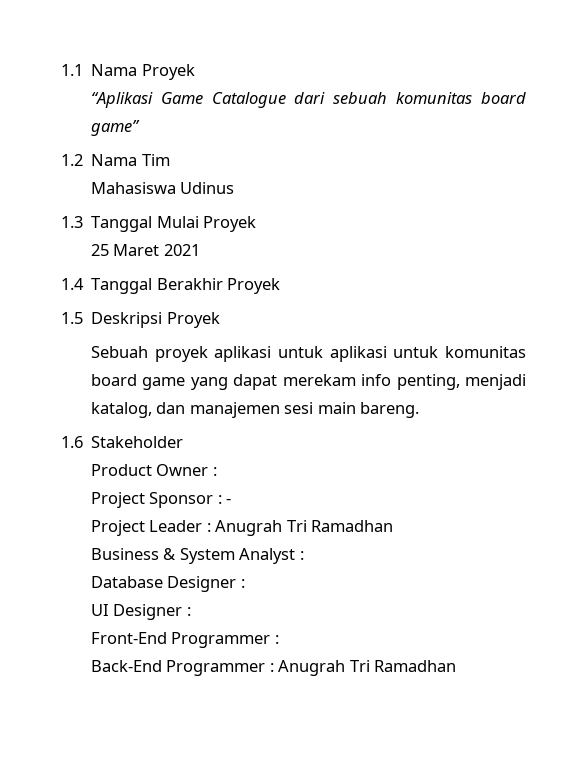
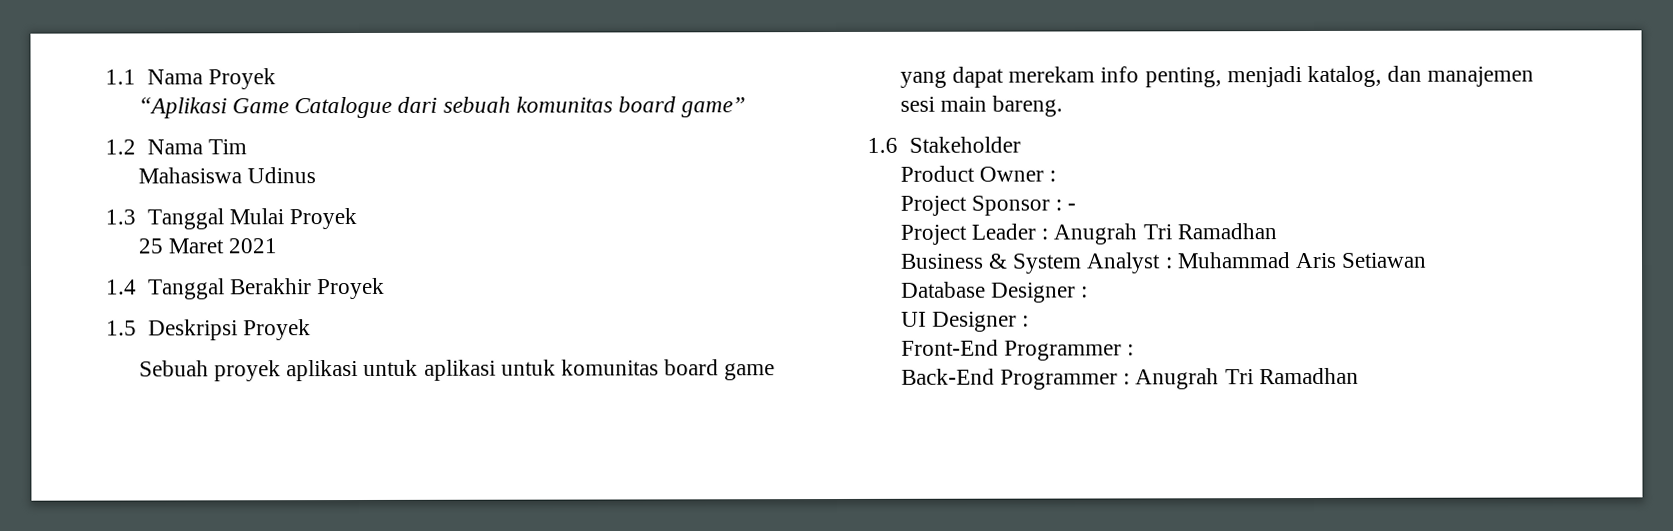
(304, 555) none -> [1176,252,1428,269] Muhammad Aris Setiawan

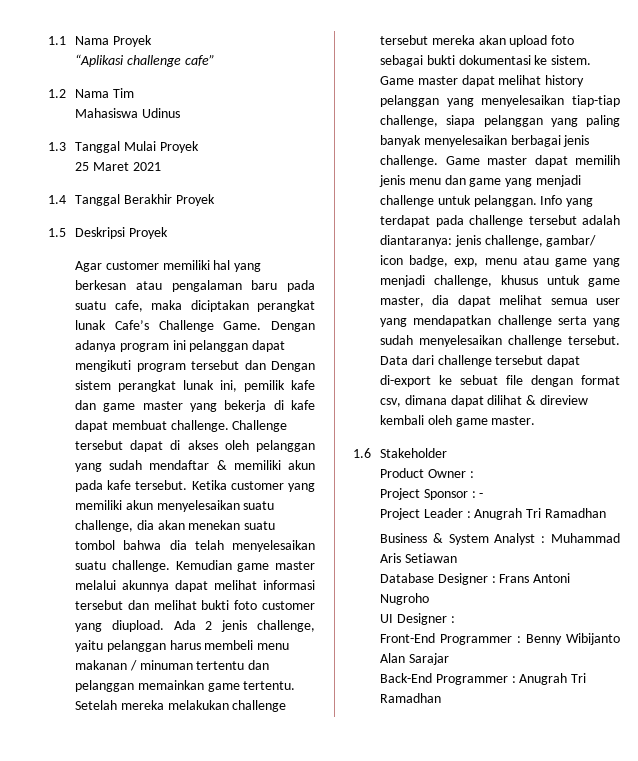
[231,96,747,119] Game Catalogue dari sebuah komunitas board game” -> [126,54,215,67] challenge cafe”
[138,359,776,382] [899,65,1535,88] [899,95,1064,117] Sebuah proyek aplikasi untuk aplikasi untuk komunitas board game yang dapat merekam info penting, menjadi katalog, dan manajemen sesi main bareng. -> [75,260,262,272] [75,280,315,292] [75,300,315,312] [75,320,315,332] [75,340,286,352] [75,360,315,372] [75,380,316,392] [75,400,315,412] [75,420,288,432] [75,440,315,452] [75,460,315,472] [75,480,315,492] [75,500,275,512] [75,520,276,532] [75,540,315,552] [75,560,315,572] [75,580,315,592] [75,600,315,610] [75,620,315,632] [75,640,290,652] [75,660,270,671] [75,680,296,692] [75,700,287,712] [380,35,575,47] [380,55,592,67] [380,75,585,87] [380,95,620,107] [380,115,620,127] [380,135,590,147] [380,155,620,167] [379,175,581,187] [380,195,594,207] [380,215,620,227] [380,235,597,247] [380,255,620,267] [380,275,620,287] [380,295,620,307] [380,315,620,327] [380,335,620,347] [380,355,581,367] [380,375,620,387] [380,395,588,407] [380,415,536,427] Agar customer memiliki hal yang berkesan atau pengalaman baru pada suatu cafe, maka diciptakan perangkat lunak Cafe’s Challenge Game. Dengan adanya program ini pelanggan dapat mengikuti program tersebut dan Dengan sistem perangkat lunak ini, pemilik kafe dan game master yang bekerja di kafe dapat membuat challenge. Challenge tersebut dapat di akses oleh pelanggan yang sudah mendaftar & memiliki akun pada kafe tersebut. Ketika customer yang memiliki akun menyelesaikan suatu challenge, dia akan menekan suatu tombol bahwa dia telah menyelesaikan suatu challenge. Kemudian game master melalui akunnya dapat melihat informasi tersebut dan melihat bukti foto customer yang diupload. Ada 2 jenis challenge, yaitu pelanggan harus membeli menu makanan / minuman tertentu dan pelanggan memainkan game tertentu. Setelah mereka melakukan challenge tersebut mereka akan upload foto sebagai bukti dokumentasi ke sistem. Game master dapat melihat history pelanggan yang menyelesaikan tiap-tiap challenge, siapa pelanggan yang paling banyak menyelesaikan berbagai jenis challenge. Game master dapat memilih jenis menu dan game yang menjadi challenge untuk pelanggan. Info yang terdapat pada challenge tersebut adalah diantaranya: jenis challenge, gambar/ icon badge, exp, menu atau game yang menjadi challenge, khusus untuk game master, dia dapat melihat semua user yang mendapatkan challenge serta yang sudah menyelesaikan challenge tersebut. Data dari challenge tersebut dapat di-export ke sebuat file dengan format csv, dimana dapat dilihat & direview kembali oleh game master.
(1089, 292) none -> [499,573,571,583] [380,593,430,605] Frans Antoni Nugroho
(1135, 350) none -> [526,633,620,645] [380,653,449,665] Benny Wibijanto Alan Sarajar

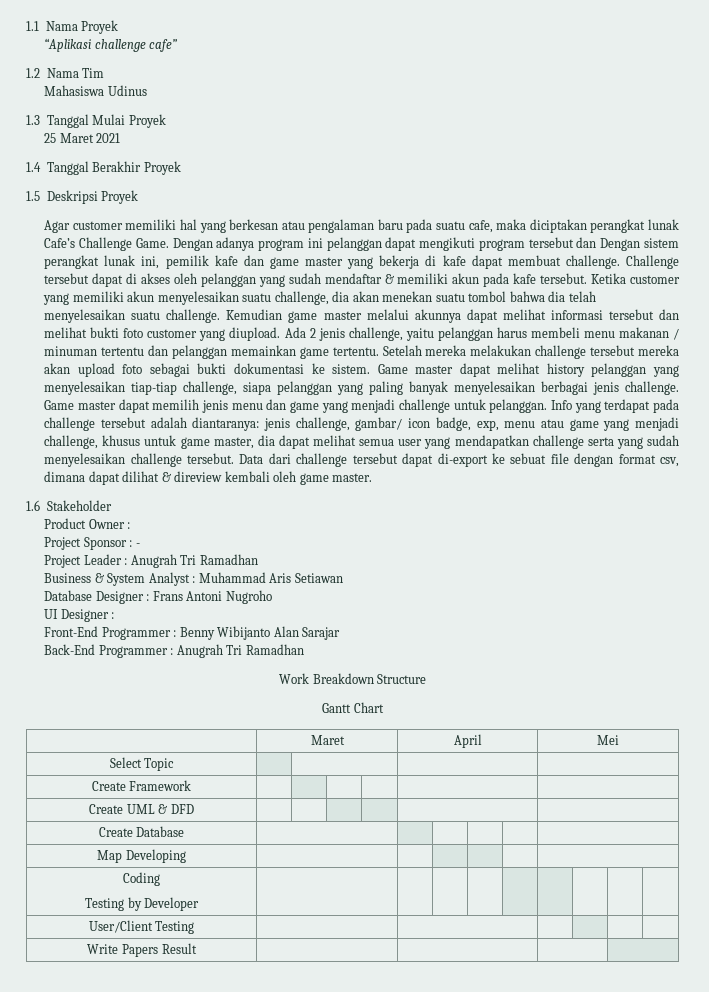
(442, 698) none -> [278,673,427,684] [322,702,384,713] [310,735,345,745] [453,734,482,748] [597,735,619,745] [109,757,175,771] [91,780,192,791] [89,804,194,814] [98,826,185,837] [97,849,186,863] [123,872,160,886] [84,897,200,911] [88,920,195,934] [87,943,197,957] // Work Breakdown Structure // Gantt Chart // | Maret | April | Mei // Select Topic | | | | // Create Framework | | | | | | // Create UML & DFD | | | | | | // Create Database | | | | | | // Map Developing | | | | | | // Coding // Testing by Developer | | | | | | | | | // User/Client Testing | | | | | | // Write Papers Result | | | |

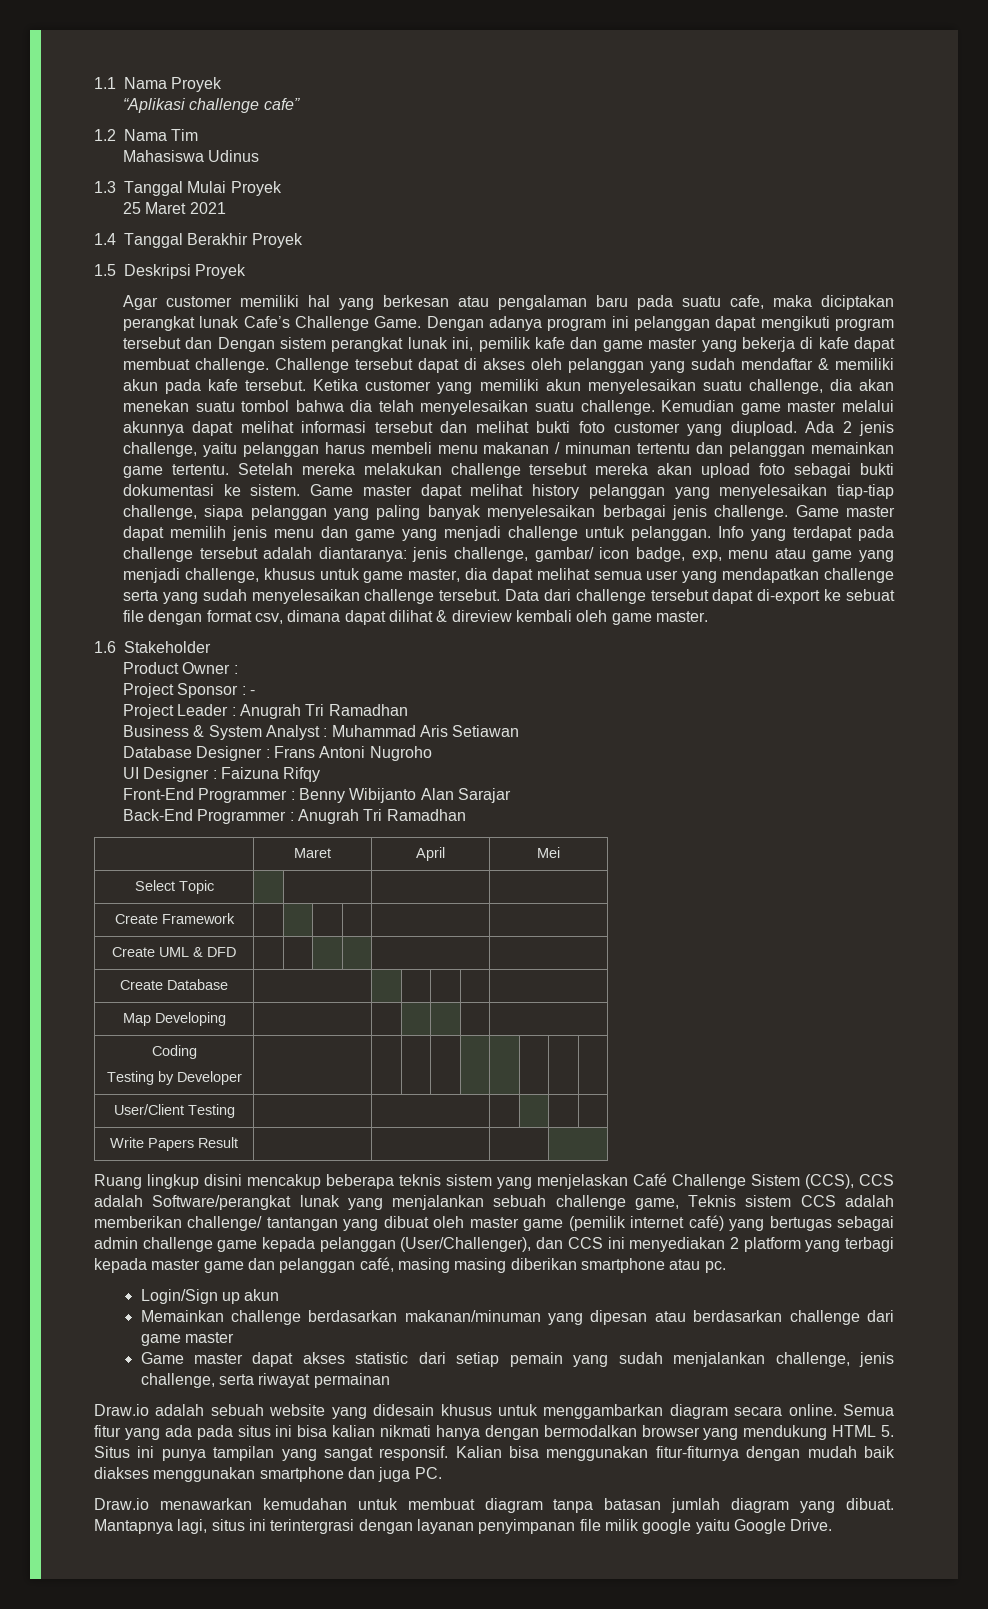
(115, 615) none -> [220,767,321,782] Faizuna Rifqy
[278,673,427,684] [322,702,384,713] // Work Breakdown Structure // Gantt Chart -> (466, 815) none
(197, 948) none -> [94,1173,894,1189] [94,1195,894,1210] [94,1215,894,1231] [94,1237,895,1252] [94,1257,726,1273] [140,1289,280,1304] [140,1310,894,1325] [140,1332,234,1346] [140,1352,895,1367] [140,1373,390,1388] [94,1404,894,1419] [94,1425,894,1440] [94,1446,895,1461] [94,1467,442,1482] [94,1498,894,1513] [94,1519,833,1534] // Ruang lingkup disini mencakup beberapa teknis sistem yang menjelaskan Café Challenge Sistem (CCS), CCS adalah Software/perangkat lunak yang menjalankan sebuah challenge game, Teknis sistem CCS adalah memberikan challenge/ tantangan yang dibuat oleh master game (pemilik internet café) yang bertugas sebagai admin challenge game kepada pelanggan (User/Challenger), dan CCS ini menyediakan 2 platform yang terbagi kepada master game dan pelanggan café, masing masing diberikan smartphone atau pc. // Login/Sign up akun // Memainkan challenge berdasarkan makanan/minuman yang dipesan atau berdasarkan challenge dari game master // Game master dapat akses statistic dari setiap pemain yang sudah menjalankan challenge, jenis challenge, serta riwayat permainan // Draw.io adalah sebuah website yang didesain khusus untuk menggambarkan diagram secara online. Semua fitur yang ada pada situs ini bisa kalian nikmati hanya dengan bermodalkan browser yang mendukung HTML 5. Situs ini punya tampilan yang sangat responsif. Kalian bisa menggunakan fitur-fiturnya dengan mudah baik diakses menggunakan smartphone dan juga PC. // Draw.io menawarkan kemudahan untuk membuat diagram tanpa batasan jumlah diagram yang dibuat. Mantapnya lagi, situs ini terintergrasi dengan layanan penyimpanan file milik google yaitu Google Drive.

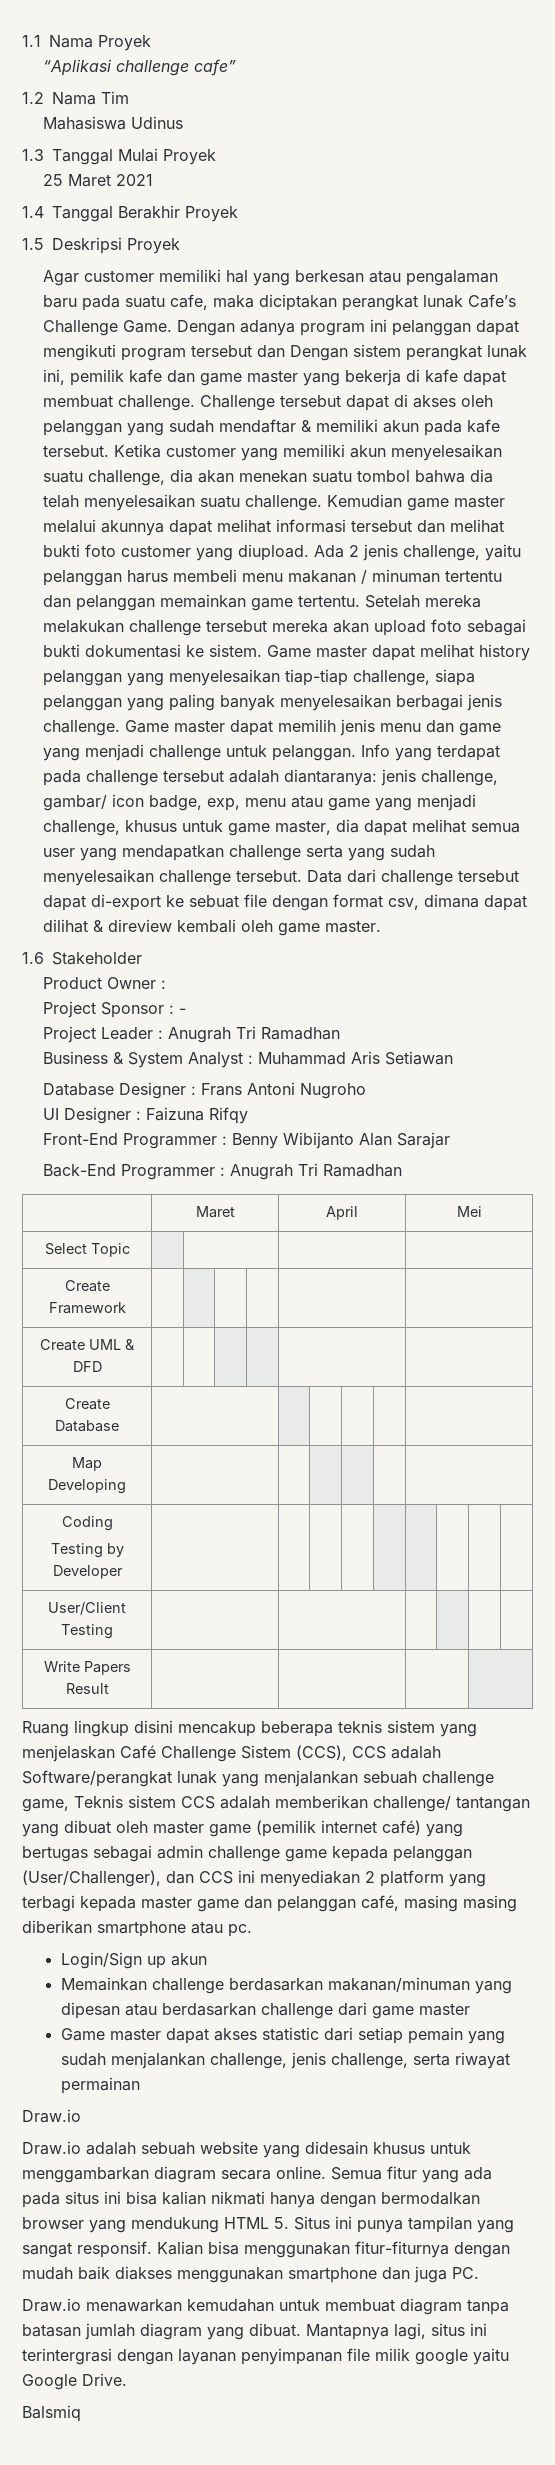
(149, 1410) none -> [22,2141,81,2155] // Draw.io
(833, 1525) none -> [22,2405,81,2422] // Balsmiq

